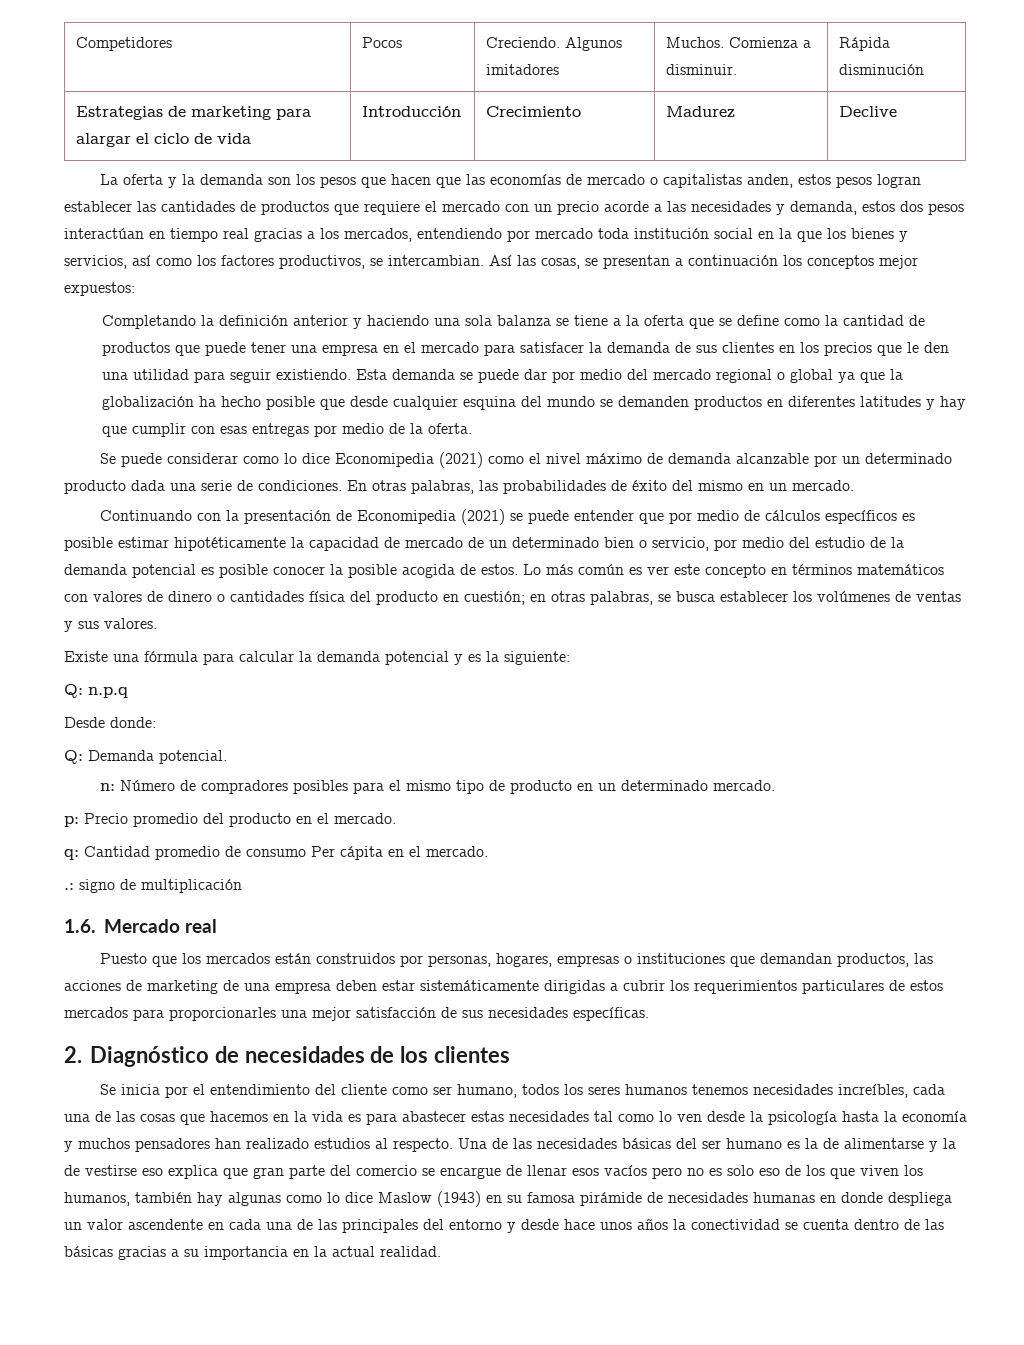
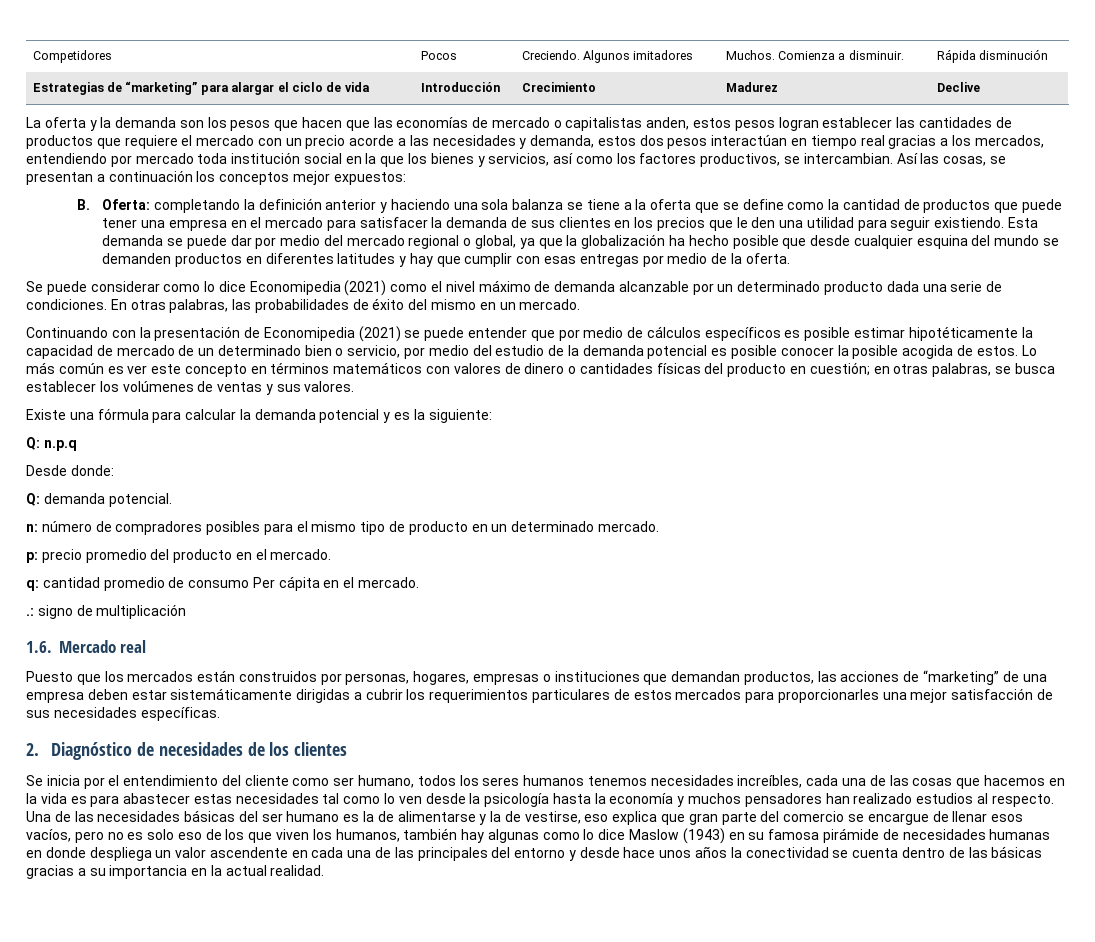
[190,106,271,120] marketing -> [125,81,198,95] “marketing”
[101,315,196,329] Completando -> [76,199,241,213] B. Oferta: completando
[789,369,833,383] global -> [475,235,517,249] global,
[309,591,345,602] física -> [656,363,701,374] físicas
[88,750,154,761] Demanda -> [43,493,105,504] demanda
[119,780,175,791] Número -> [41,521,92,532] número
[84,813,128,824] Precio -> [41,549,82,563] precio
[84,846,150,857] Cantidad -> [42,577,100,588] cantidad
[147,980,218,994] marketing -> [923,670,1000,685] “marketing”
[85,1165,137,1176] vestirse -> [524,811,581,824] vestirse,
[604,1165,647,1176] vacíos -> [26,829,71,842] vacíos,

